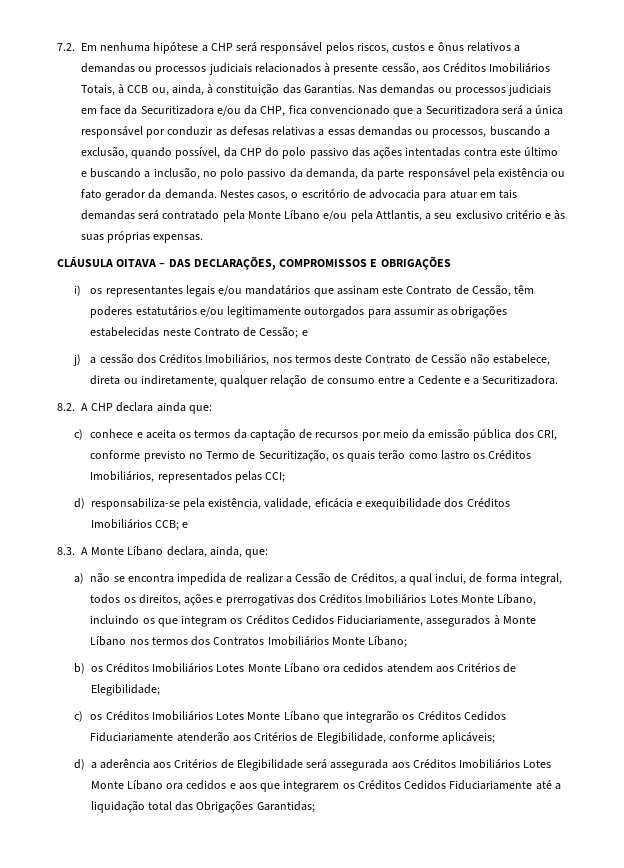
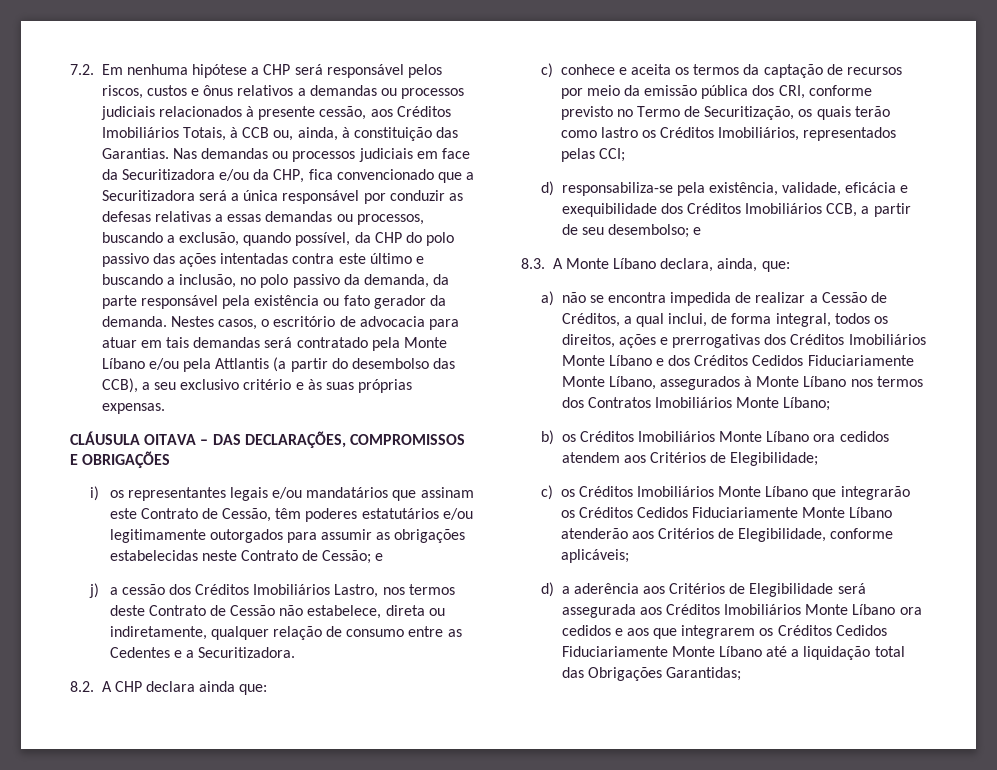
[375,210,422,222] Attlantis, -> [215,357,456,372] [101,378,138,393] Attlantis (a partir do desembolso das CCB),
[205,354,270,366] Imobiliários, -> [253,584,379,598] Imobiliários Lastro,
[408,375,461,385] a Cedente -> [447,629,462,637] [109,647,170,658] as Cedentes
[154,520,179,531] CCB; -> [826,203,911,217] [561,224,689,238] CCB, a partir de seu desembolso;
[429,594,536,606] [90,615,424,627] Lotes Monte Líbano, incluindo os que integram os Créditos Cedidos Fiduciariamente, -> [561,355,914,366] [561,376,656,390] Monte Líbano e dos Créditos Cedidos Fiduciariamente Monte Líbano,
[216,664,245,672] Lotes -> (715, 436) none
[216,712,245,720] Lotes -> (714, 491) none
(174, 737) none -> [802,507,893,518] Monte Líbano
[523,760,552,768] Lotes -> (802, 609) none
(533, 785) none -> [671,646,762,657] Monte Líbano

